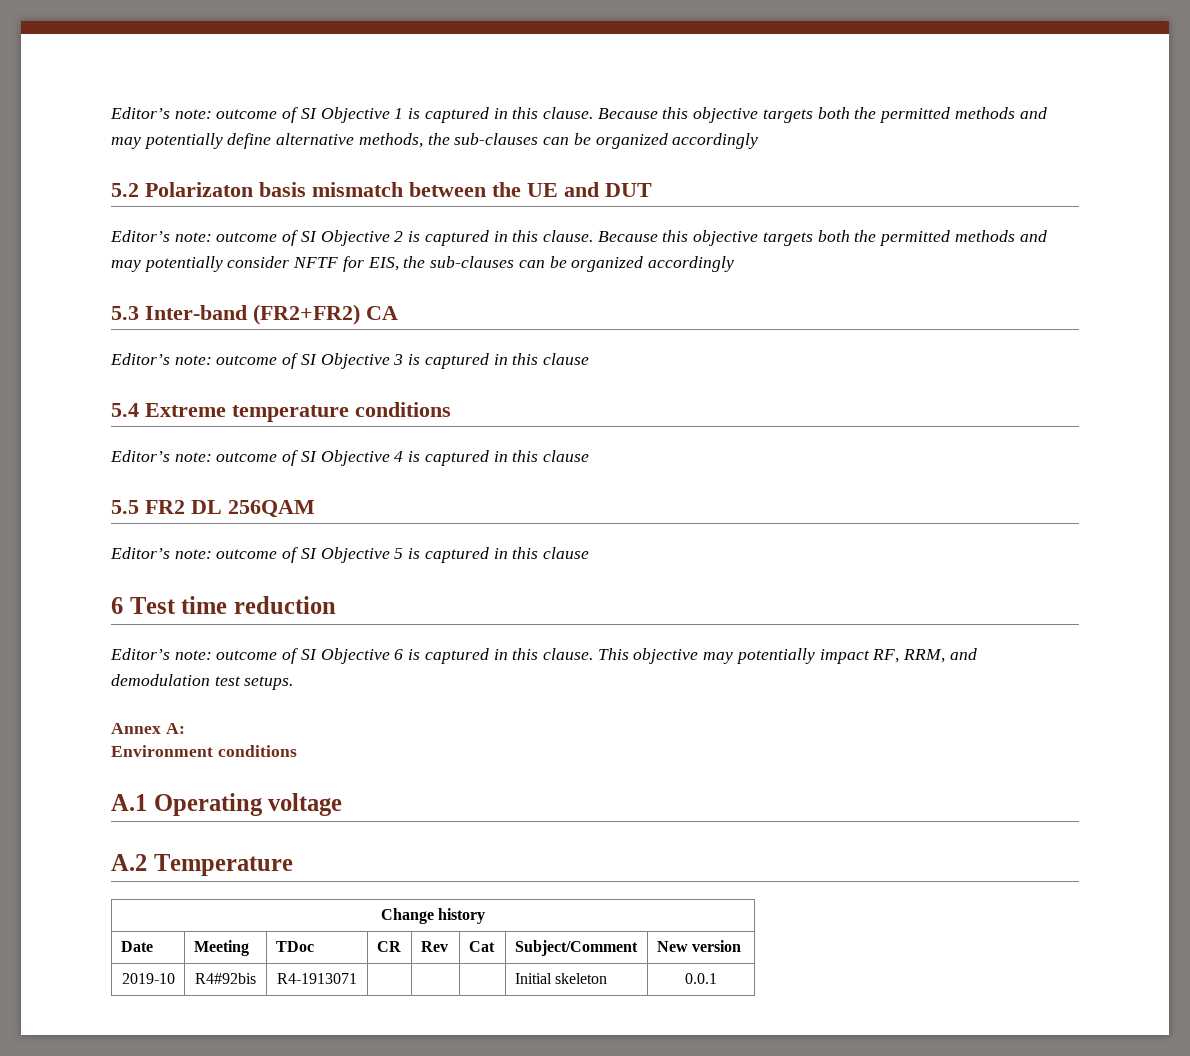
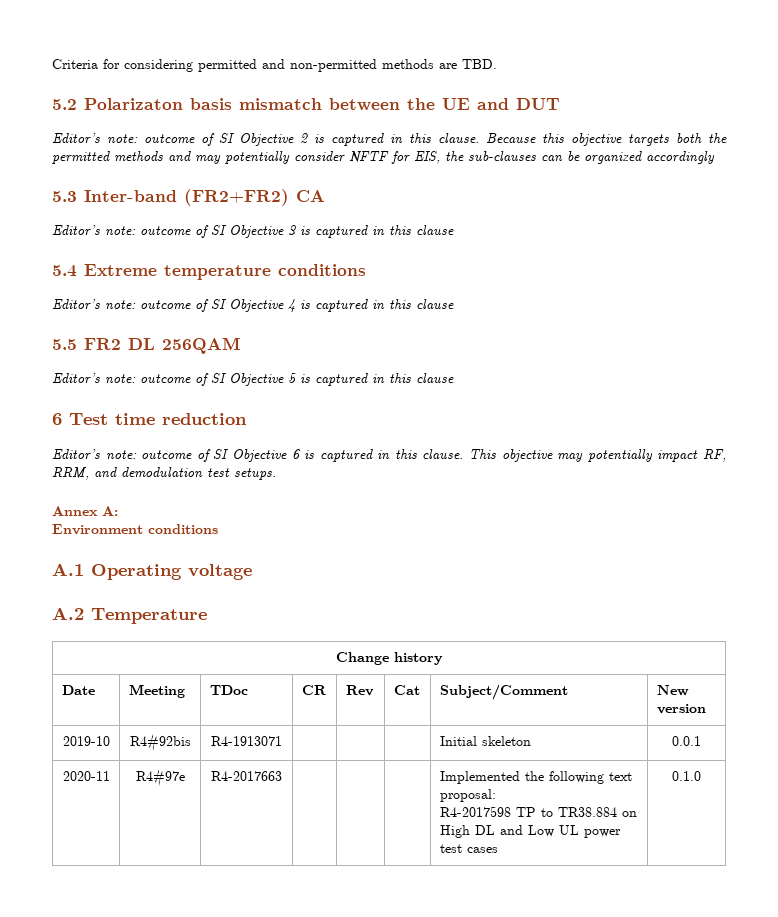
[110,107,1047,123] [111,133,759,149] Editor’s note: outcome of SI Objective 1 is captured in this clause. Because this objective targets both the permitted methods and may potentially define alternative methods, the sub-clauses can be organized accordingly -> [52,59,497,72] Criteria for considering permitted and non-permitted methods are TBD.
(717, 978) none -> [62,771,110,781] [135,769,185,787] [211,771,282,781] [439,771,632,784] [439,789,496,802] [439,806,637,817] [439,825,621,838] [439,844,498,853] [672,771,701,781] // 2020-11 | R4#97e | R4-2017663 | | | | Implemented the following text proposal: // R4-2017598 TP to TR38.884 on High DL and Low UL power test cases | 0.1.0

